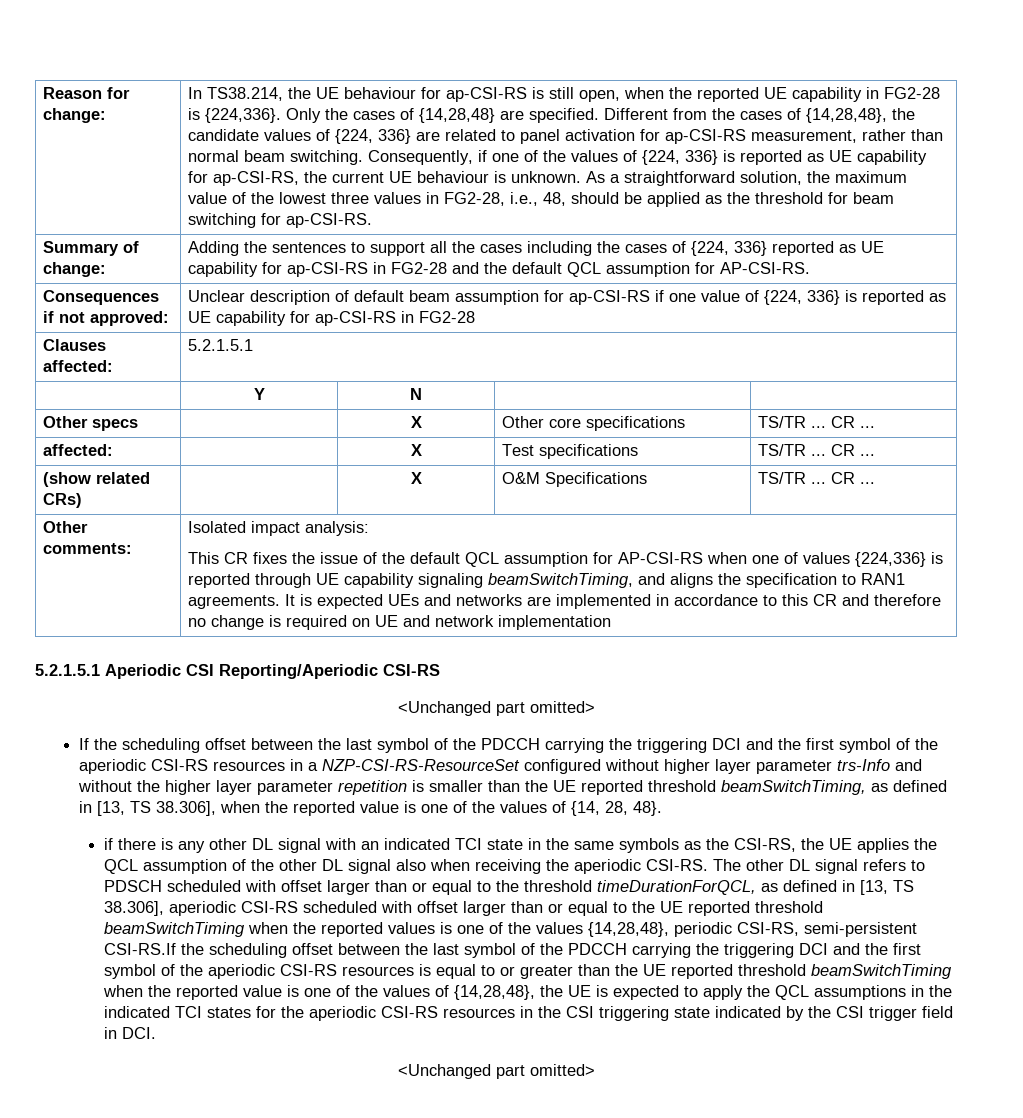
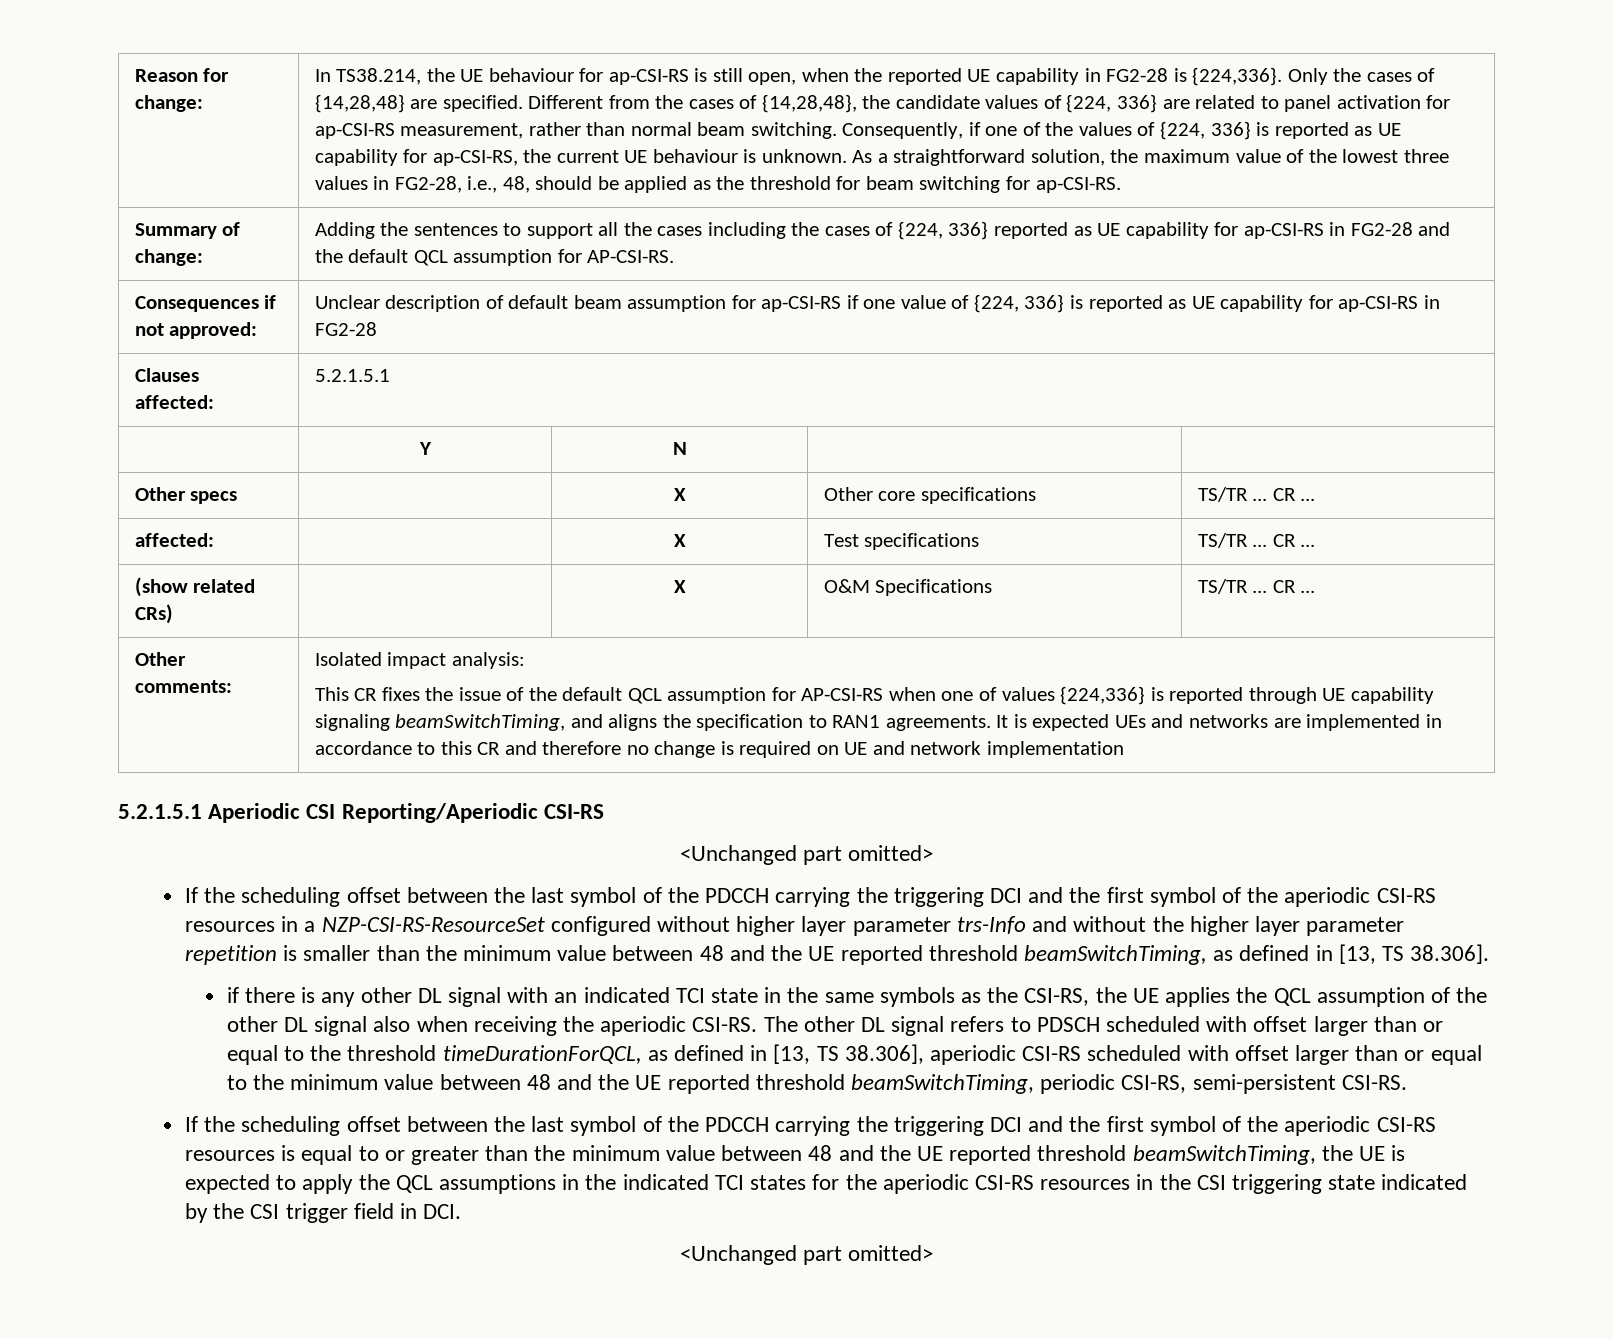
(548, 786) none -> [463,945,803,961] minimum value between 48 and the
[155,801,662,816] 38.306], when the reported value is one of the values of {14, 28, 48}. -> [1410,944,1490,964] 38.306].
[659,901,823,916] [103,922,669,937] UE reported threshold beamSwitchTiming when the reported values is one of the values {14,28,48}, -> [290,1074,1034,1094] minimum value between 48 and the UE reported threshold beamSwitchTiming,
[103,943,176,955] CSI-RS.If -> [1341,1075,1407,1090] [184,1116,198,1132] CSI-RS. // If
[642,964,952,979] [102,985,535,1000] UE reported threshold beamSwitchTiming when the reported value is one of the values of {14,28,48}, -> [571,1145,1316,1165] minimum value between 48 and the UE reported threshold beamSwitchTiming,

